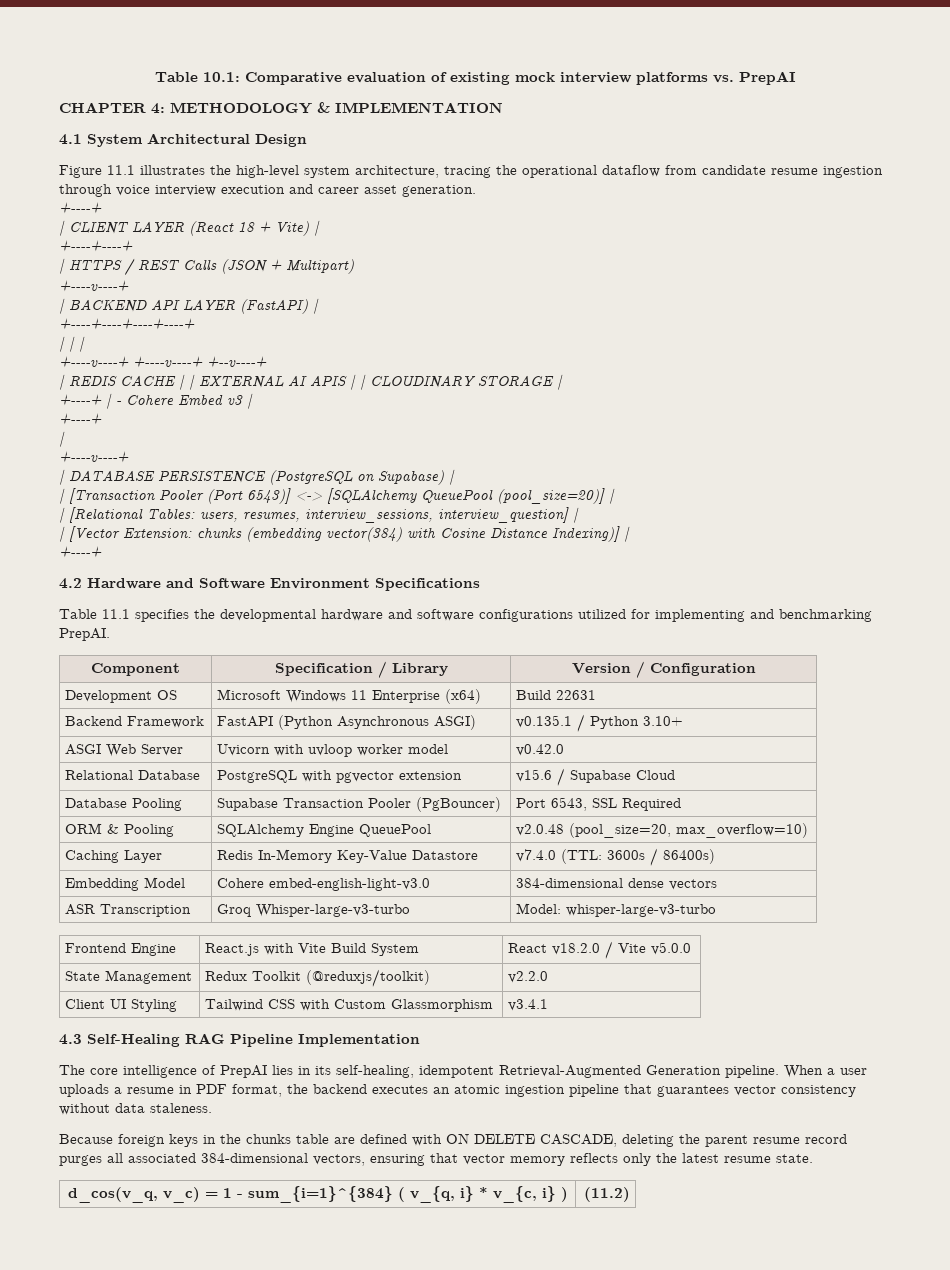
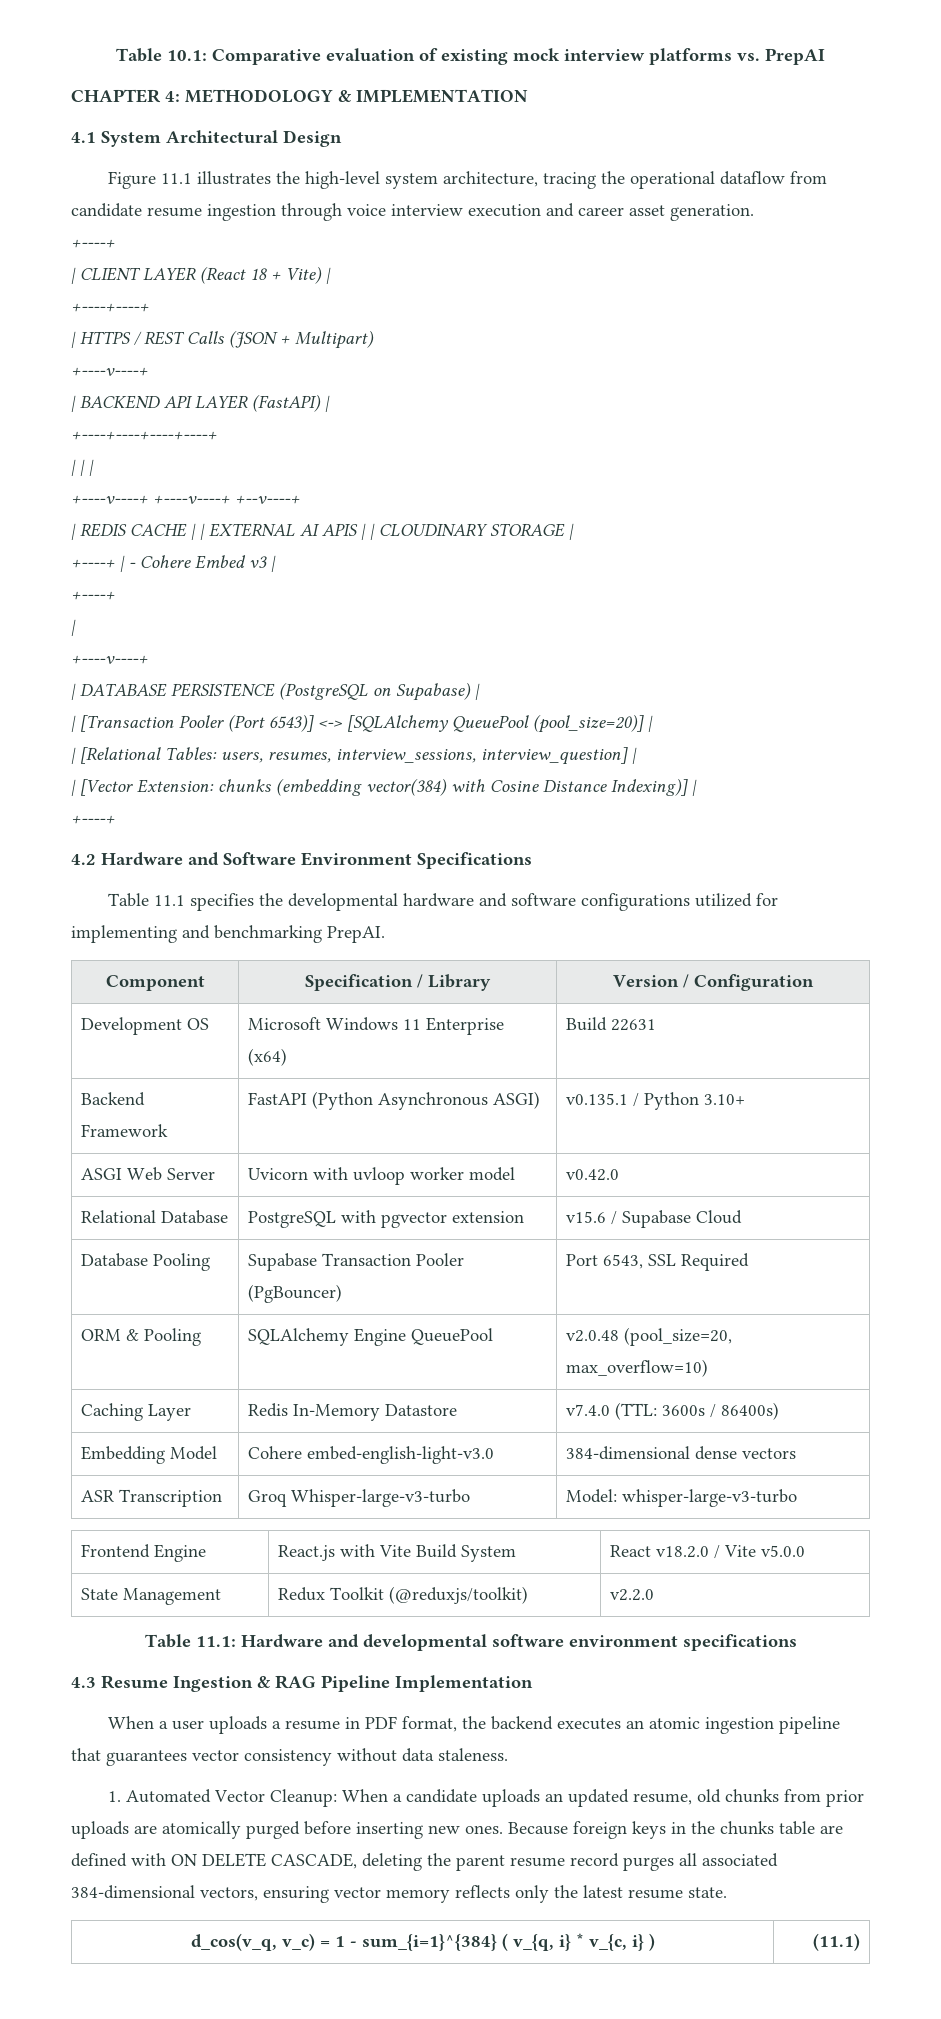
[337,850,408,863] Key-Value -> (381, 1412) none
[65,999,178,1012] [205,999,494,1012] [508,999,549,1011] [59,1033,420,1047] [59,1065,779,1078] // Client UI Styling | Tailwind CSS with Custom Glassmorphism | v3.4.1 // 4.3 Self-Healing RAG Pipeline Implementation // The core intelligence of PrepAI lies in its self-healing, idempotent Retrieval-Augmented Generation pipeline. -> [144,1634,797,1651] [71,1675,533,1692] // Table 11.1: Hardware and developmental software environment specifications // 4.3 Resume Ingestion & RAG Pipeline Implementation //
(212, 1108) none -> [107,1789,864,1807] [71,1821,503,1839] 1. Automated Vector Cleanup: When a candidate uploads an updated resume, old chunks from prior uploads are atomically purged before inserting new ones.
[430,1153,458,1163] that -> (329, 1894) none
[583,1187,630,1202] (11.2) -> [812,1933,860,1951] (11.1)

